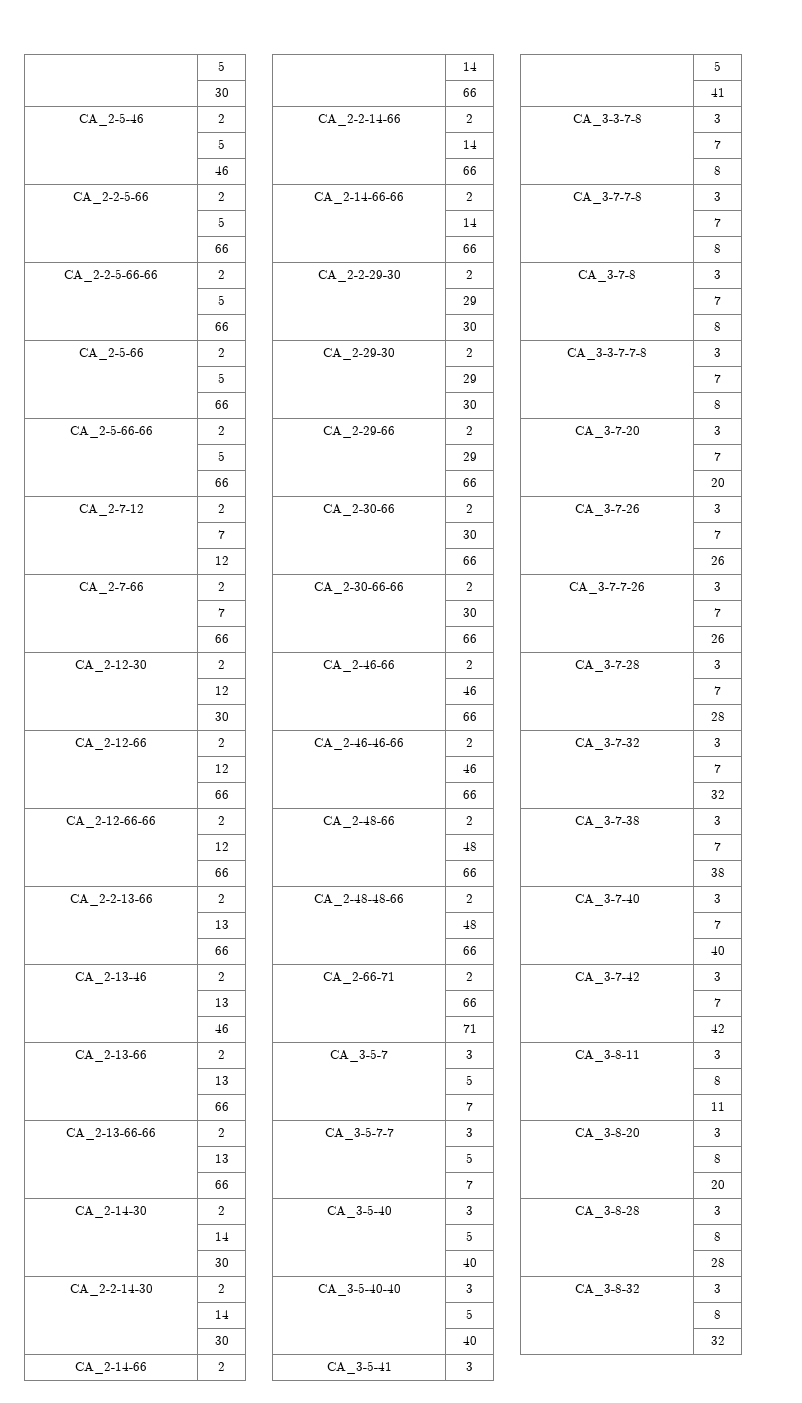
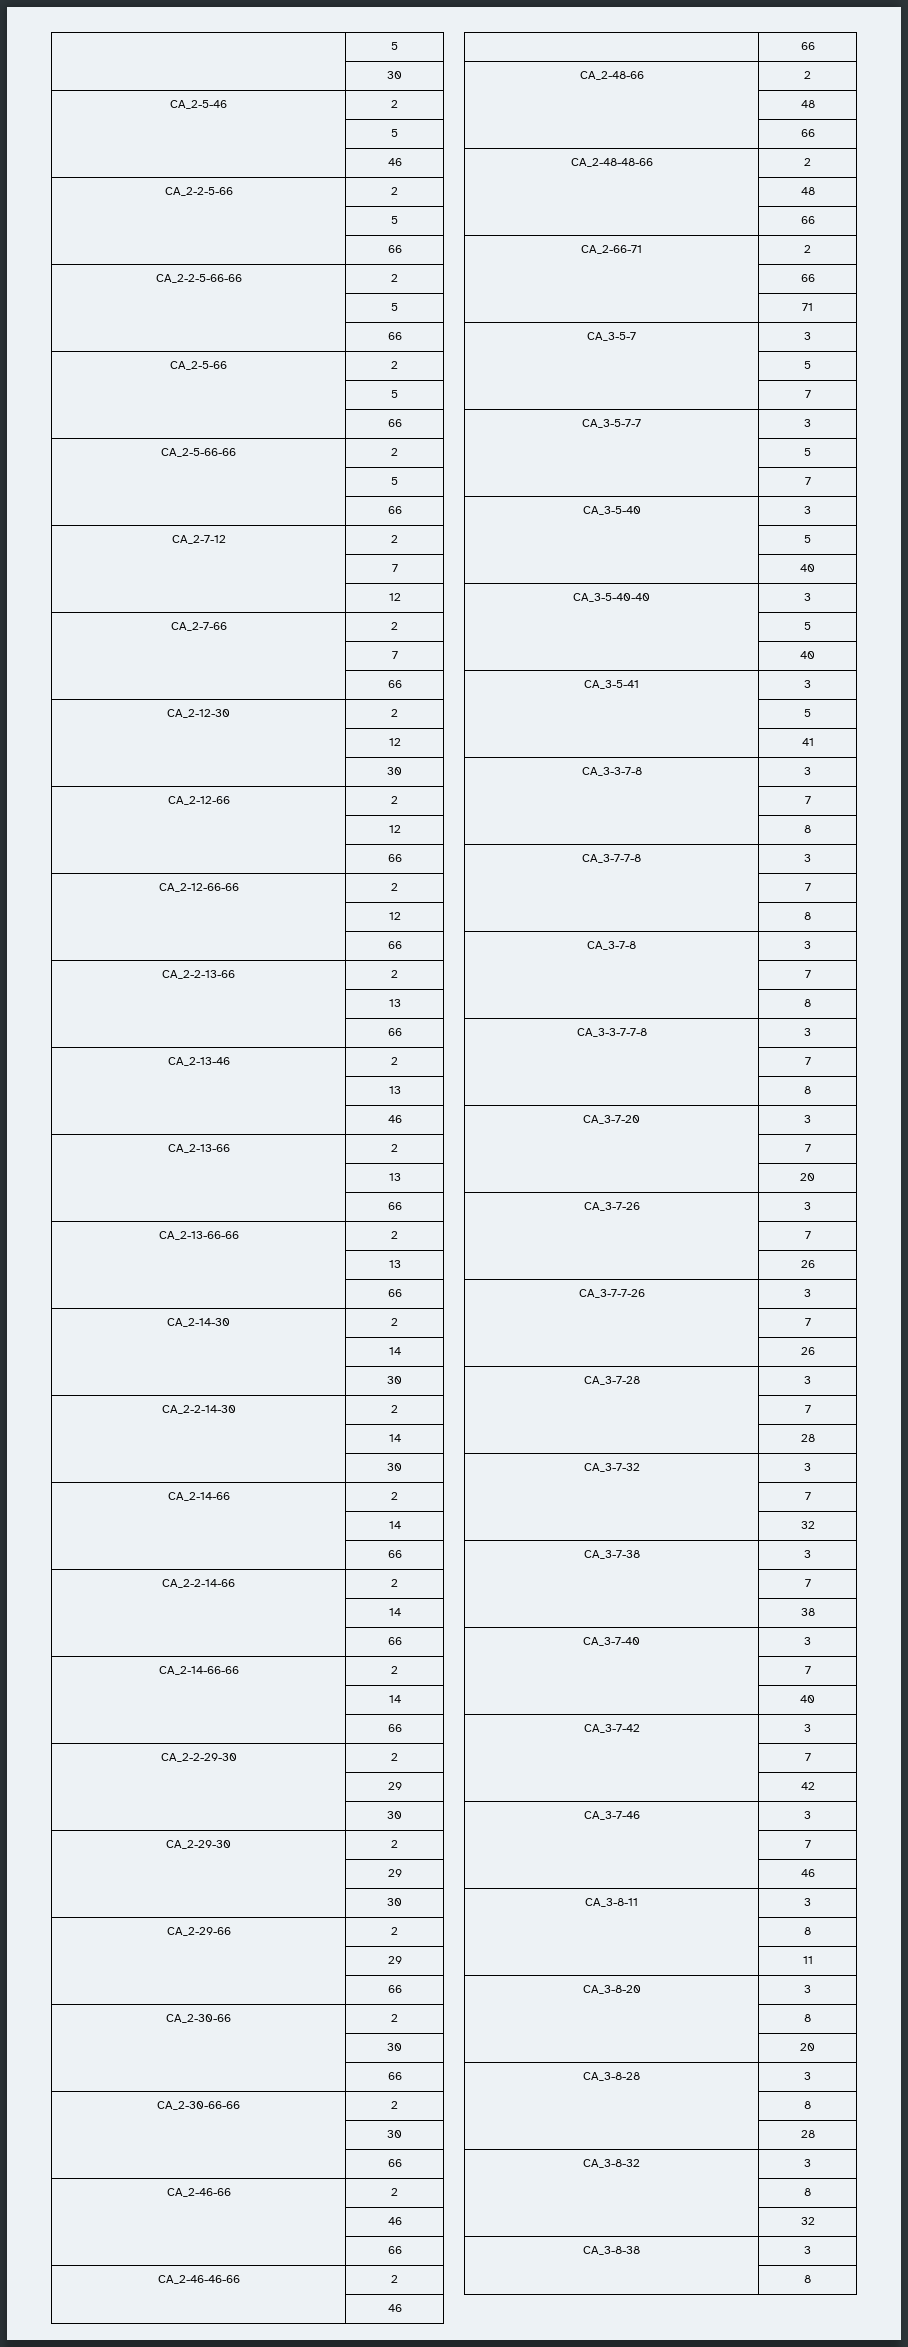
(725, 1028) none -> [583,1811,640,1820] [804,1811,811,1819] [804,1840,811,1848] [800,1869,815,1877] // CA_3-7-46 | 3 // | 7 // | 46
(725, 1340) none -> [583,2246,640,2255] [804,2246,811,2254] [804,2275,811,2283] // CA_3-8-38 | 3 // | 8

